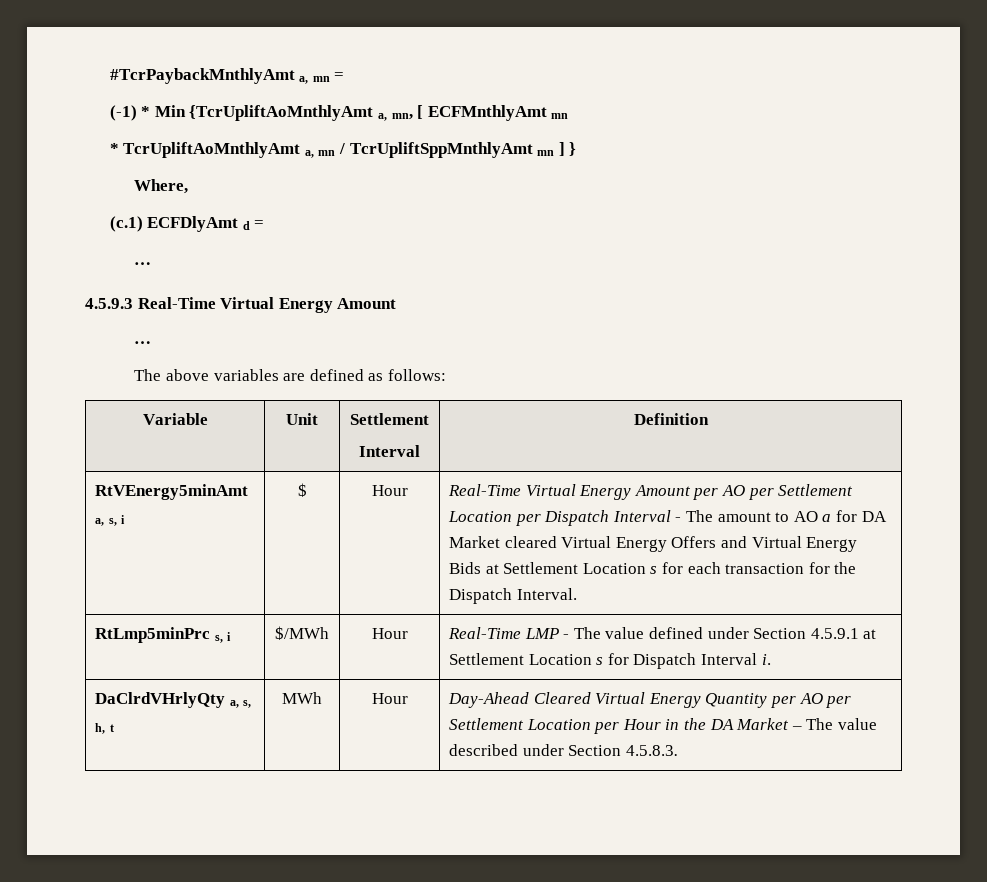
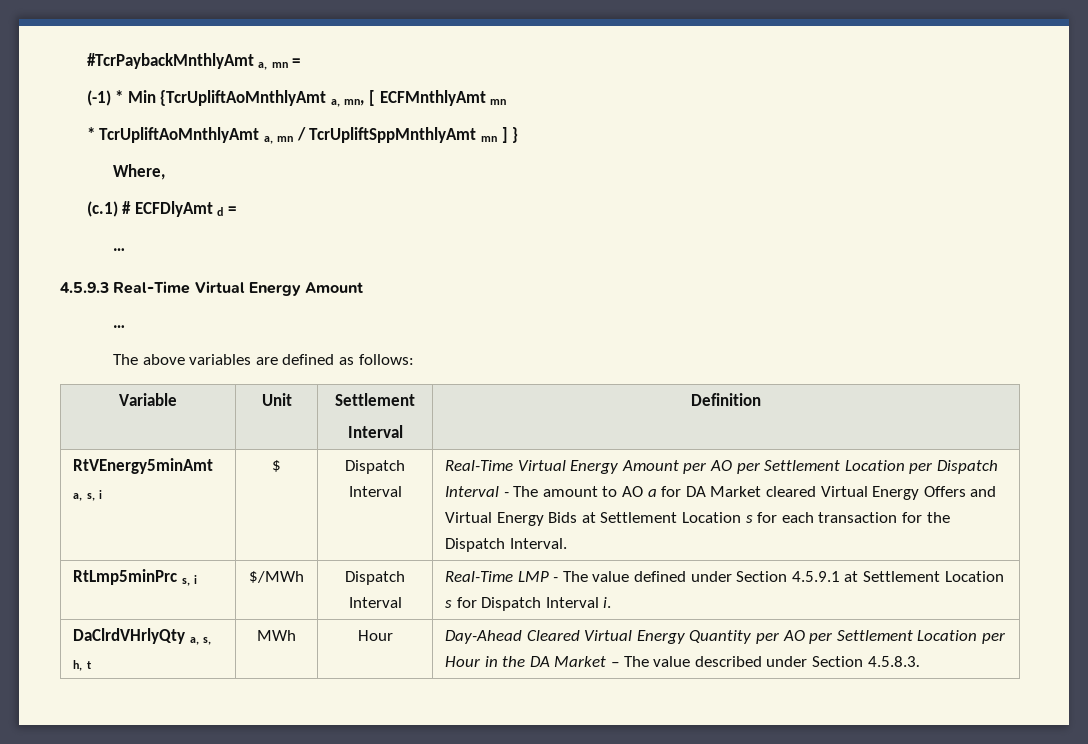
(143, 224) none -> [122,201,132,214] #
[371,485,408,496] Hour -> [345,460,405,474] [348,486,402,497] Dispatch Interval
[371,628,408,639] Hour -> [345,571,405,585] [348,597,402,608] Dispatch Interval

